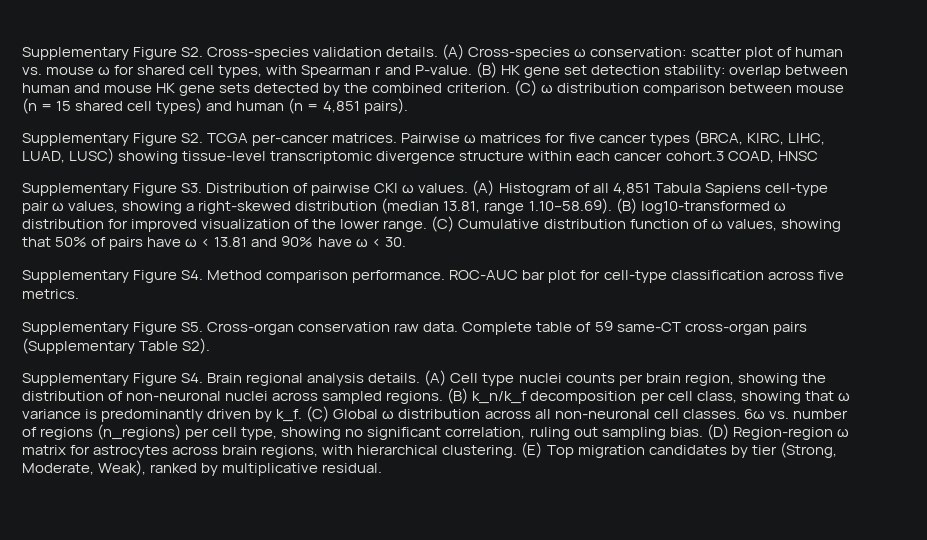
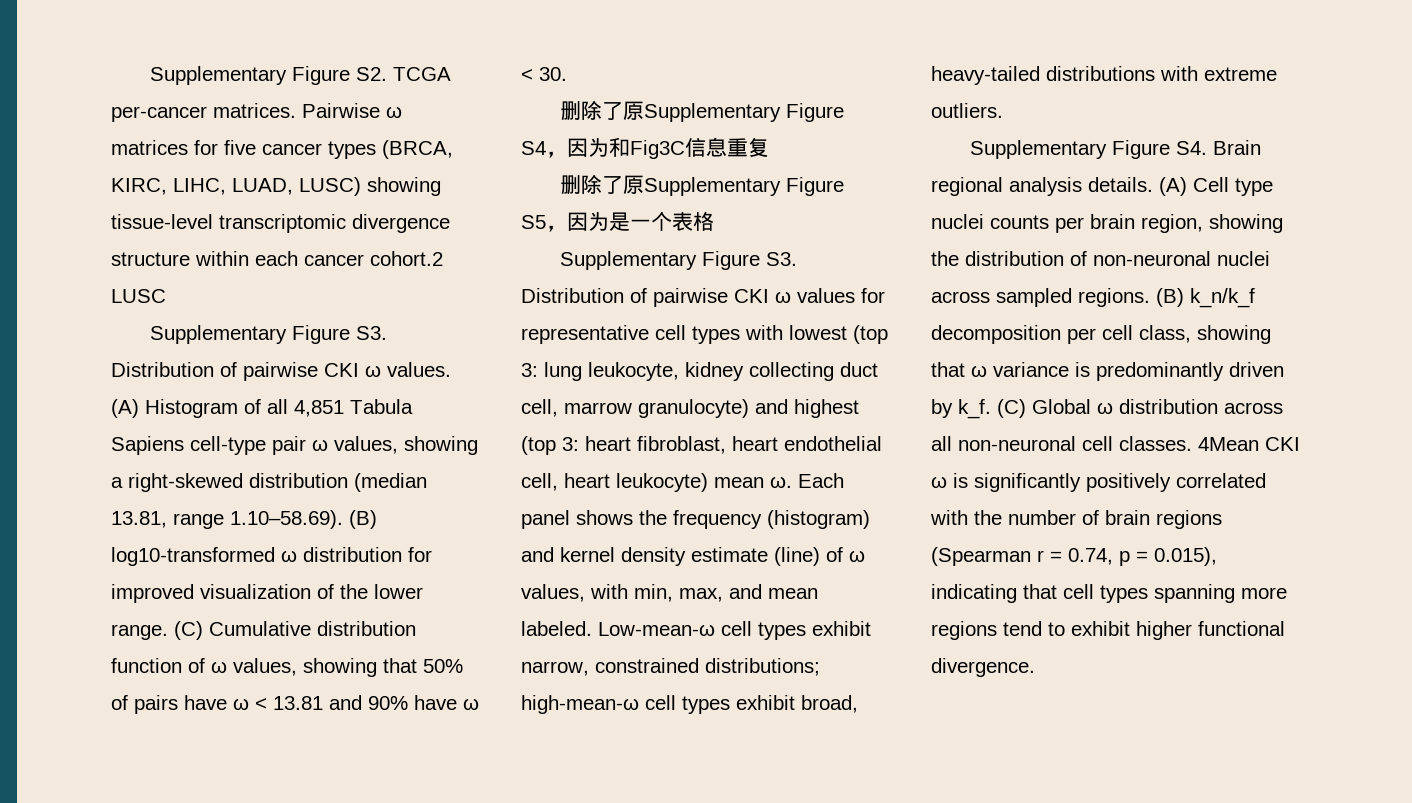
[22,44,843,60] [22,62,848,78] [22,80,844,96] [22,98,408,114] [22,133,204,146] Supplementary Figure S2. Cross-species validation details. (A) Cross-species ω conservation: scatter plot of human vs. mouse ω for shared cell types, with Spearman r and P-value. (B) HK gene set detection stability: overlap between human and mouse HK gene sets detected by the combined criterion. (C) ω distribution comparison between mouse (n = 15 shared cell types) and human (n = 4,851 pairs). // Supplementary Figure S2. -> [149,66,387,85] Supplementary Figure S2.
[665,151,818,163] cohort.3 COAD, HNSC -> [370,251,443,266] [111,289,166,303] cohort.2 LUSC
[22,270,844,283] [22,289,79,299] [22,321,807,335] [22,338,211,354] Supplementary Figure S4. Method comparison performance. ROC-AUC bar plot for cell-type classification across five metrics. // Supplementary Figure S5. Cross-organ conservation raw data. Complete table of 59 same-CT cross-organ pairs (Supplementary Table S2). -> [559,100,844,122] [521,137,769,159] [559,174,844,196] [521,211,714,232] [559,251,797,270] [521,288,885,307] [521,325,888,344] [521,362,878,381] [521,399,859,418] [521,436,882,455] [521,473,844,492] [521,510,870,529] [521,547,865,566] [521,584,818,602] [521,621,871,640] [521,658,820,676] [521,695,858,714] [931,66,1277,85] [931,103,1003,118] 删除了原Supplementary Figure S4，因为和Fig3C信息重复 // 删除了原Supplementary Figure S5，因为是一个表格 // Supplementary Figure S3. Distribution of pairwise CKI ω values for representative cell types with lowest (top 3: lung leukocyte, kidney collecting duct cell, marrow granulocyte) and highest (top 3: heart fibroblast, heart endothelial cell, heart leukocyte) mean ω. Each panel shows the frequency (histogram) and kernel density estimate (line) of ω values, with min, max, and mean labeled. Low-mean-ω cell types exhibit narrow, constrained distributions; high-mean-ω cell types exhibit broad, heavy-tailed distributions with extreme outliers.
[743,409,848,419] [22,424,849,440] [22,442,837,458] [22,460,383,476] 6ω vs. number of regions (n_regions) per cell type, showing no significant correlation, ruling out sampling bias. (D) Region-region ω matrix for astrocytes across brain regions, with hierarchical clustering. (E) Top migration candidates by tier (Strong, Moderate, Weak), ranked by multiplicative residual. -> [1198,437,1300,451] [931,473,1266,492] [930,510,1222,529] [931,547,1217,566] [931,584,1287,603] [931,621,1285,640] [931,658,1035,677] 4Mean CKI ω is significantly positively correlated with the number of brain regions (Spearman r = 0.74, p = 0.015), indicating that cell types spanning more regions tend to exhibit higher functional divergence.

